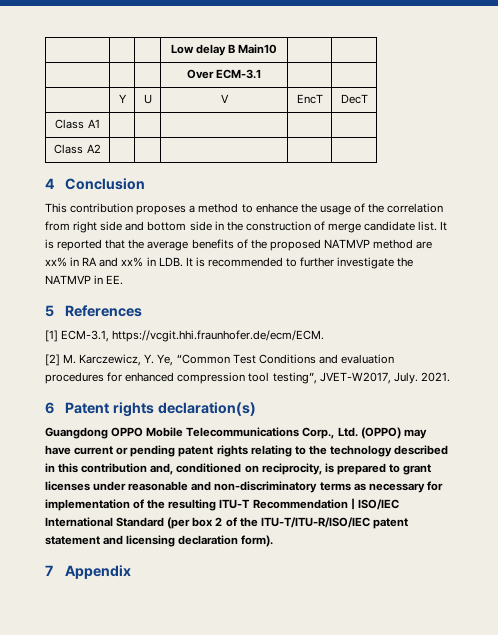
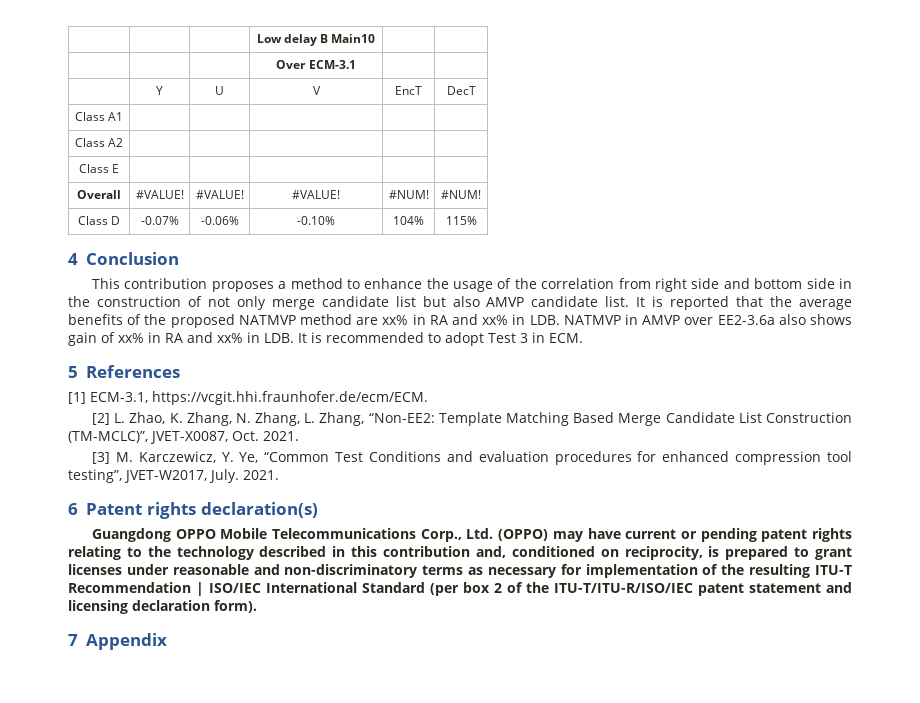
(101, 148) none -> [78,164,120,173] [77,190,121,199] [135,190,184,199] [195,190,244,199] [292,190,340,199] [388,190,429,199] [441,190,481,199] [77,216,121,225] [140,216,179,225] [200,216,239,225] [297,216,335,225] [393,216,424,225] [445,216,477,225] // Class E | | | | | // Overall | #VALUE! | #VALUE! | #VALUE! | #NUM! | #NUM! // Class D | -0.07% | -0.06% | -0.10% | 104% | 115%
[328,223,362,233] merge -> [207,296,525,310] not only merge candidate list but also AMVP
[185,257,414,269] [45,275,124,285] It is recommended to further investigate the NATMVP in EE. -> [563,314,853,325] [68,332,583,346] NATMVP in AMVP over EE2-3.6a also shows gain of xx% in RA and xx% in LDB. It is recommended to adopt Test 3 in ECM.
(60, 360) none -> [114,412,853,426] [68,431,299,444] [91,452,110,464] L. Zhao, K. Zhang, N. Zhang, L. Zhang, “Non-EE2: Template Matching Based Merge Candidate List Construction (TM-MCLC)”, JVET-X0087, Oct. 2021. // [3]

